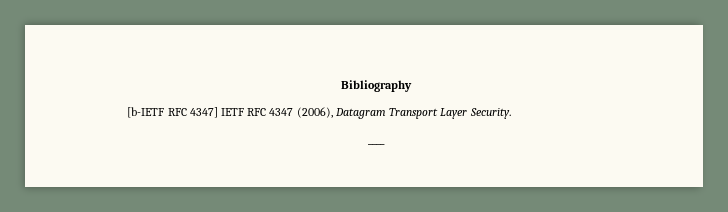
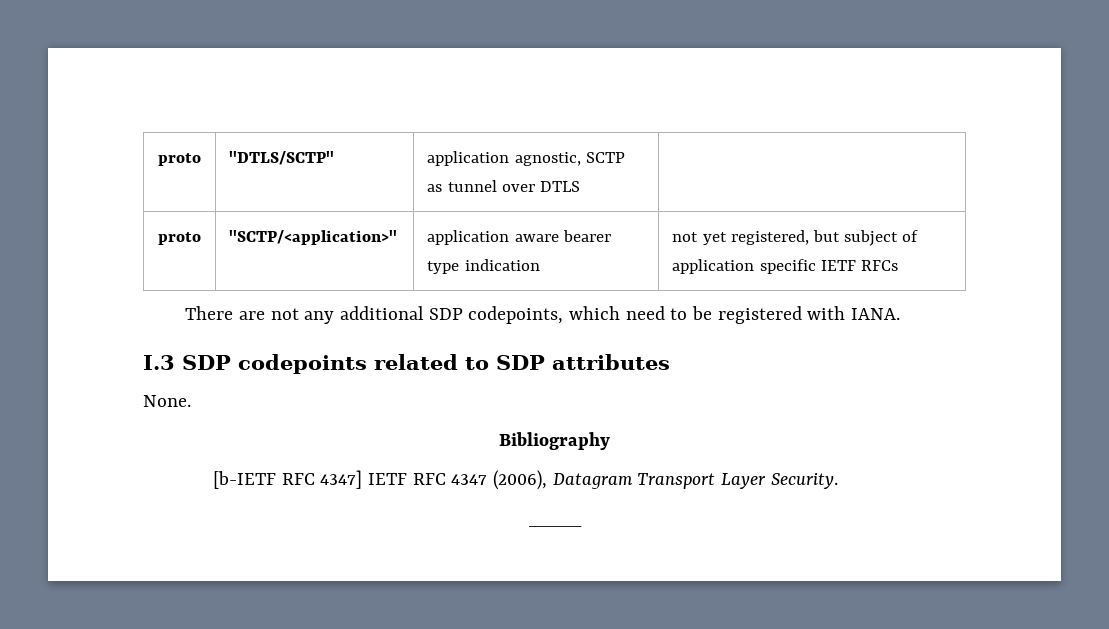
(340, 86) none -> [158,153,201,166] [229,151,335,165] [427,151,625,166] [427,180,580,192] [158,232,201,245] [229,230,398,245] [427,230,611,245] [427,259,540,274] [672,230,919,246] [672,259,898,274] [185,306,901,324] [143,354,670,374] [143,395,191,407] proto | "DTLS/SCTP" | application agnostic, SCTP as tunnel over DTLS | // proto | "SCTP/<application>" | application aware bearer type indication | not yet registered, but subject of application specific IETF RFCs // There are not any additional SDP codepoints, which need to be registered with IANA. // I.3 SDP codepoints related to SDP attributes // None. //

